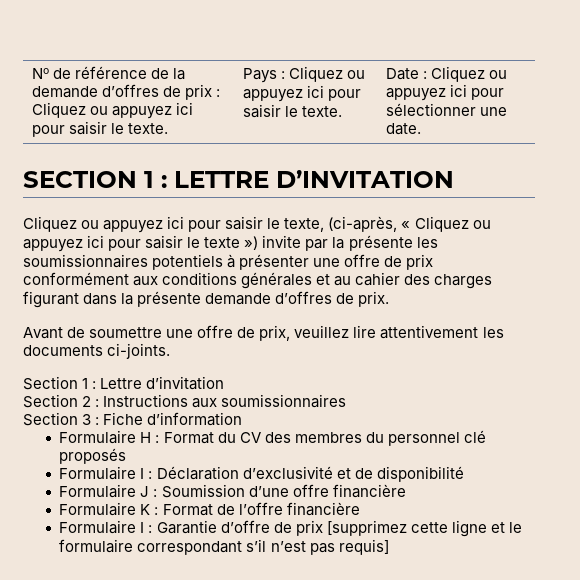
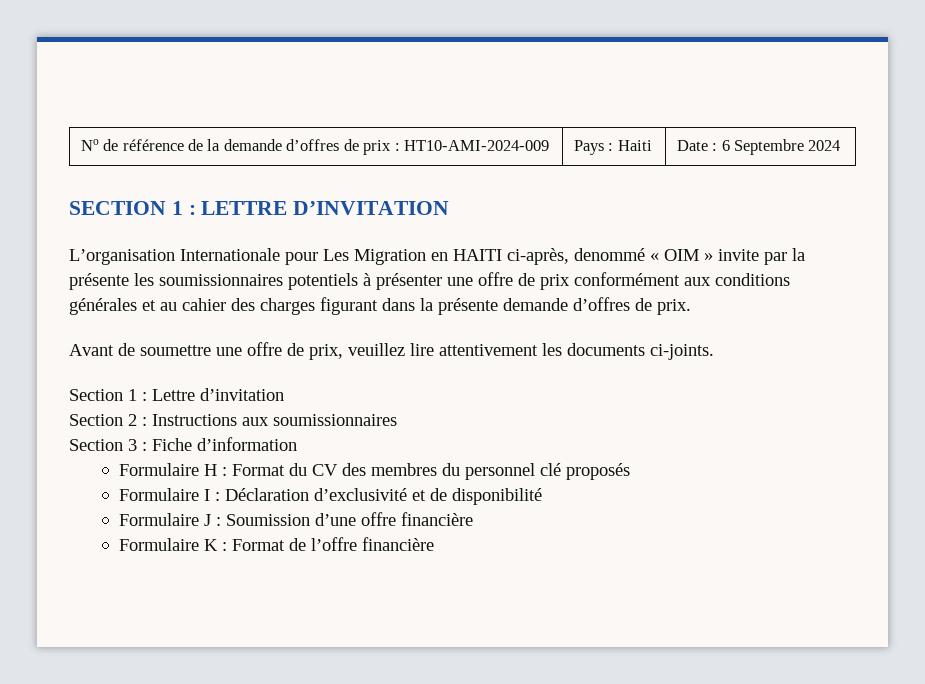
[31,102,193,119] [31,121,168,137] [242,66,365,83] [242,85,361,102] [242,104,342,118] [385,66,507,82] [385,84,504,101] [385,103,507,116] [385,123,421,135] Cliquez ou appuyez ici pour saisir le texte. | Pays : Cliquez ou appuyez ici pour saisir le texte. | Date : Cliquez ou appuyez ici pour sélectionner une date. -> [404,140,550,151] [573,140,652,155] [676,139,841,155] HT10-AMI-2024-009 | Pays : Haiti | Date : 6 Septembre 2024
[23,216,491,233] [23,235,259,252] Cliquez ou appuyez ici pour saisir le texte, (ci-après, « Cliquez ou appuyez ici pour saisir le texte ») -> [69,248,713,265] L’organisation Internationale pour Les Migration en HAITI ci-après, denommé « OIM »
[59,520,522,537] [59,539,389,555] // Formulaire I : Garantie d’offre de prix [supprimez cette ligne et le formulaire correspondant s’il n’est pas requis] -> (435, 544) none

